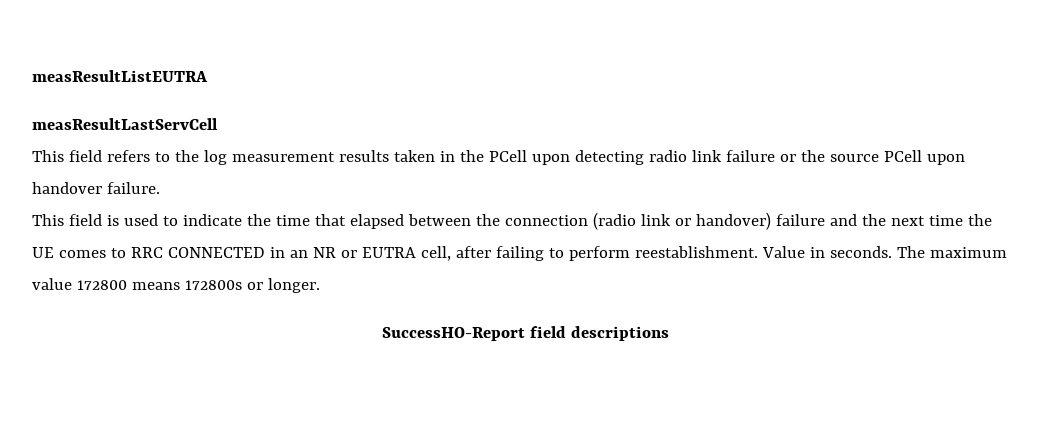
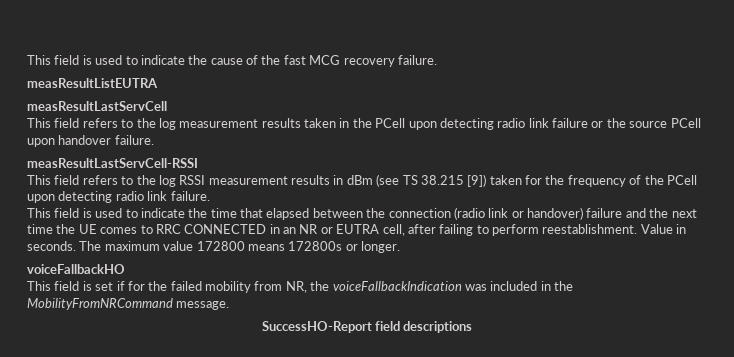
(32, 76) none -> [27,55,437,67] This field is used to indicate the cause of the fast MCG recovery failure. //
(160, 188) none -> [27,158,198,168] [27,174,697,187] [27,191,210,203] // measResultLastServCell-RSSI // This field refers to the log RSSI measurement results in dBm (see TS 38.215 [9]) taken for the frequency of the PCell upon detecting radio link failure.
(320, 285) none -> [27,264,125,274] [27,281,573,293] [27,298,230,310] // voiceFallbackHO // This field is set if for the failed mobility from NR, the voiceFallbackIndication was included in the MobilityFromNRCommand message.

